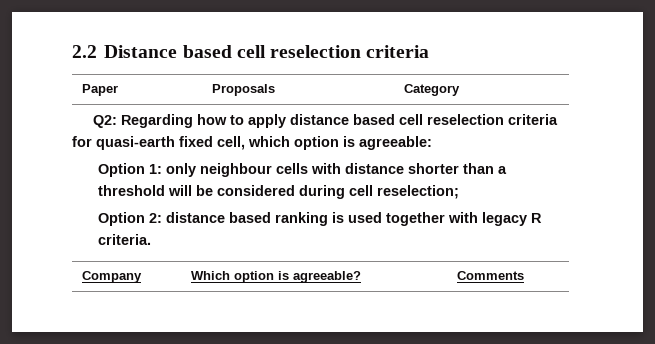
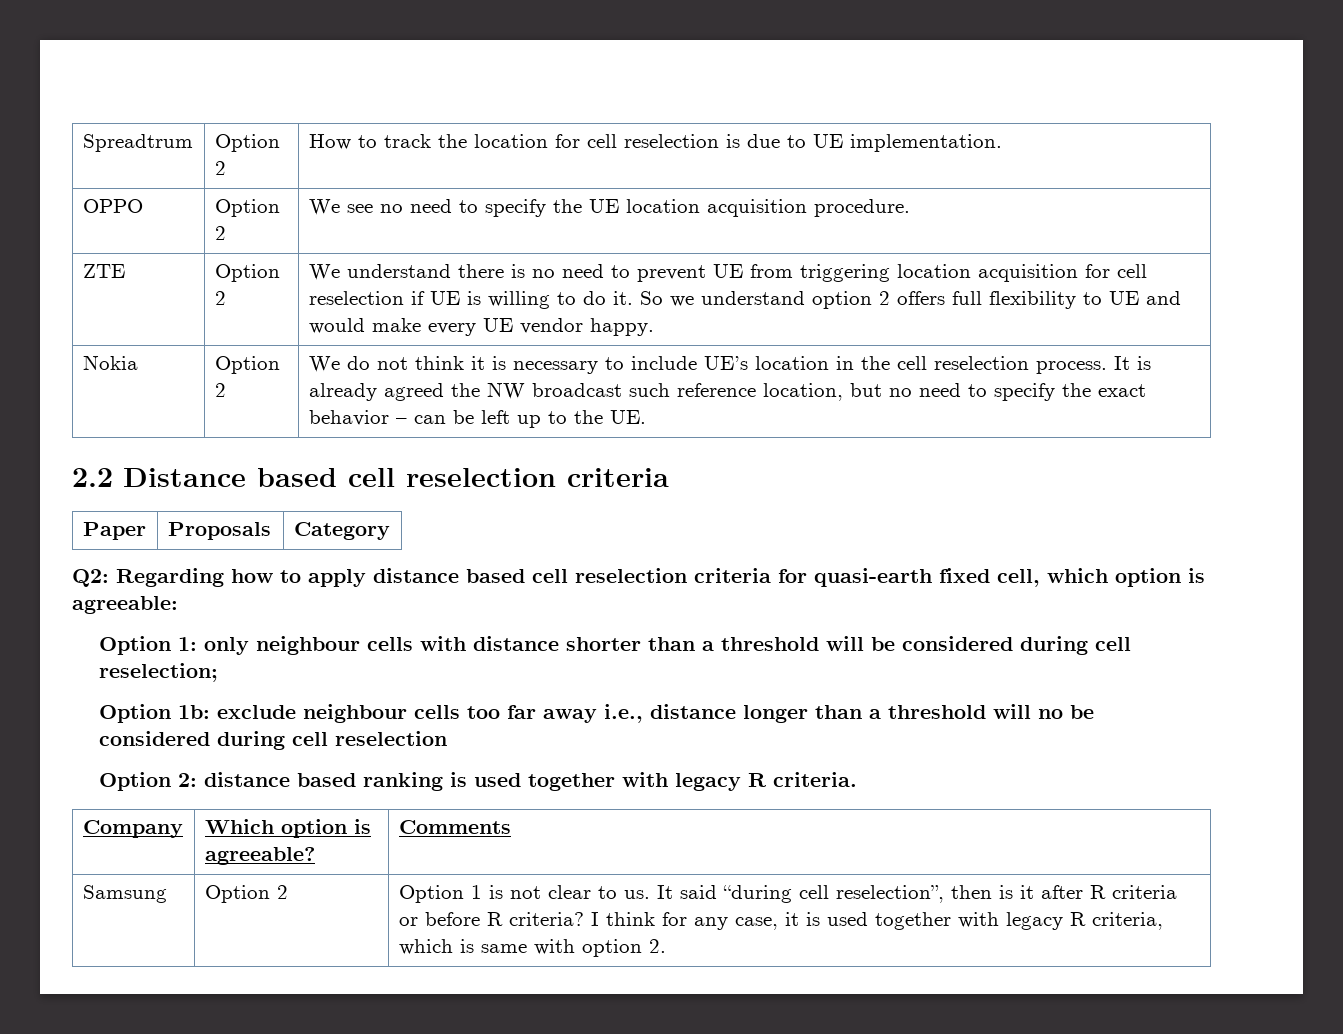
(72, 51) none -> [82,134,193,152] [214,134,280,152] [214,161,226,175] [308,134,1002,152] [82,199,143,213] [214,199,280,217] [214,226,226,240] [308,199,910,217] [82,264,125,278] [214,264,280,282] [214,291,226,305] [308,264,1147,282] [308,291,1181,309] [308,318,654,336] [82,355,138,370] [214,356,280,374] [214,383,226,397] [308,356,1151,374] [308,382,1146,401] [308,410,646,428] Spreadtrum | Option 2 | How to track the location for cell reselection is due to UE implementation. // OPPO | Option 2 | We see no need to specify the UE location acquisition procedure. // ZTE | Option 2 | We understand there is no need to prevent UE from triggering location acquisition for cell reselection if UE is willing to do it. So we understand option 2 offers full flexibility to UE and would make every UE vendor happy. // Nokia | Option 2 | We do not think it is necessary to include UE’s location in the cell reselection process. It is already agreed the NW broadcast such reference location, but no need to specify the exact behavior – can be left up to the UE. //
(459, 192) none -> [99,704,1095,723] [99,731,448,750] // Option 1b: exclude neighbour cells too far away i.e., distance longer than a threshold will no be considered during cell reselection
(524, 275) none -> [82,885,167,903] [204,885,288,903] [398,885,1177,903] [398,912,1163,930] [398,939,666,957] // Samsung | Option 2 | Option 1 is not clear to us. It said “during cell reselection”, then is it after R criteria or before R criteria? I think for any case, it is used together with legacy R criteria, which is same with option 2.

